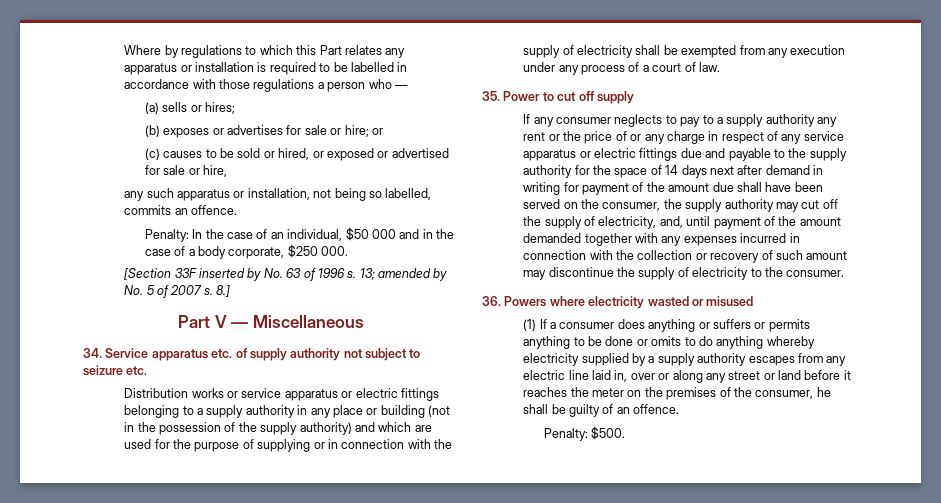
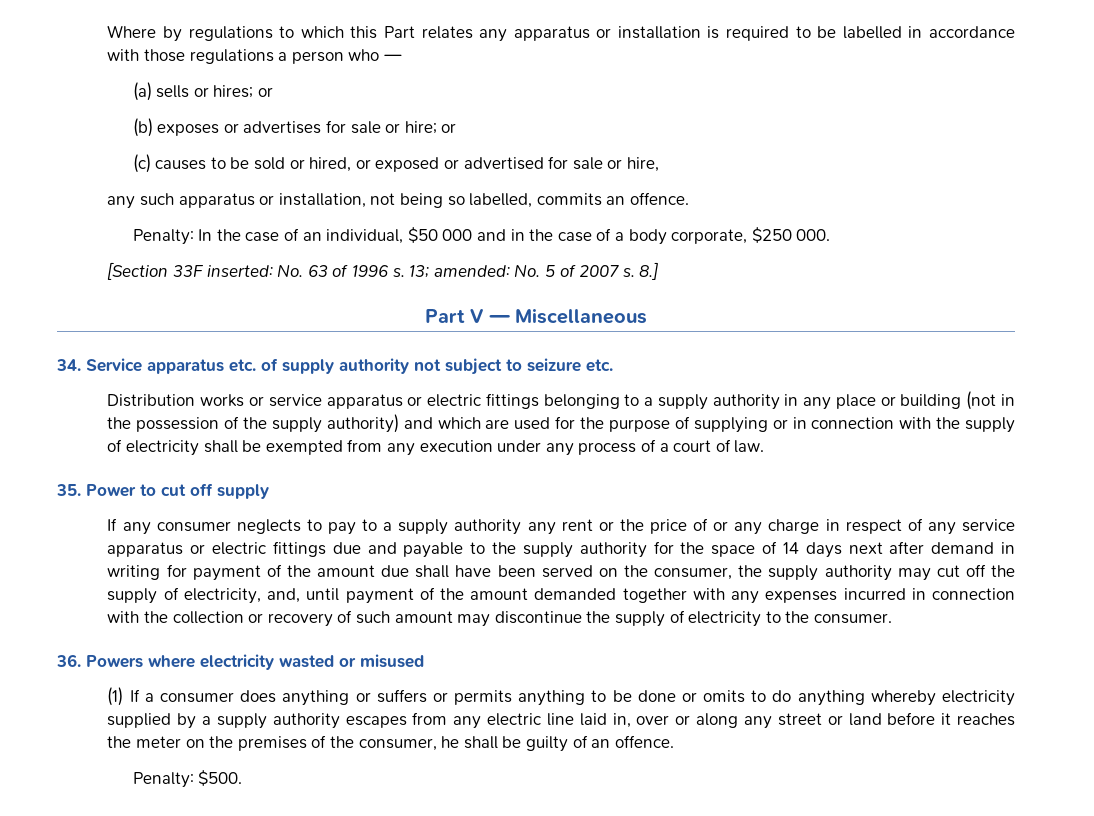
(236, 108) none -> [258,87,274,97] or
[199,268,262,281] inserted by -> [206,265,273,277] inserted:
[378,268,448,281] amended by -> [433,265,510,277] amended:

